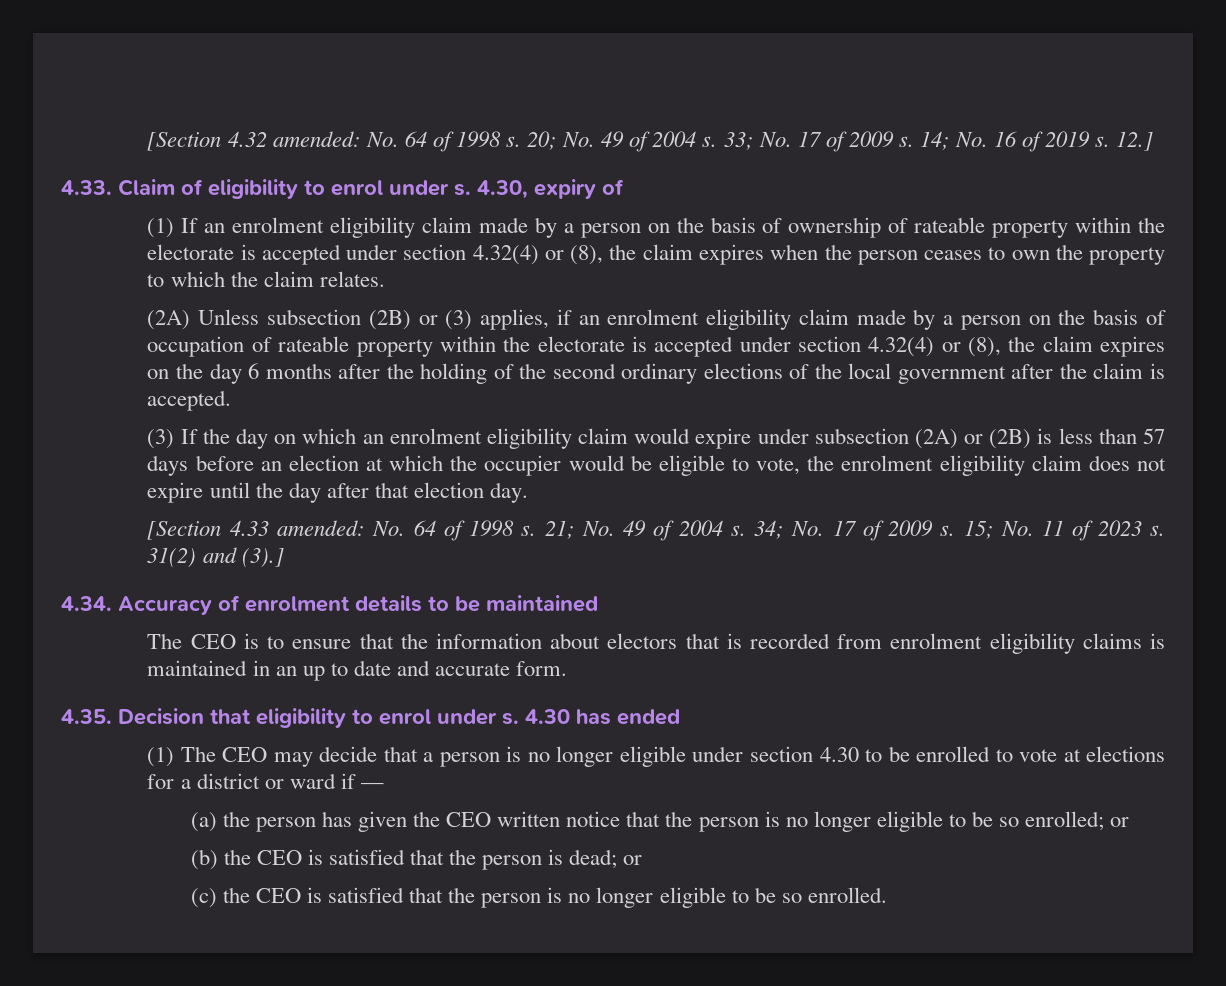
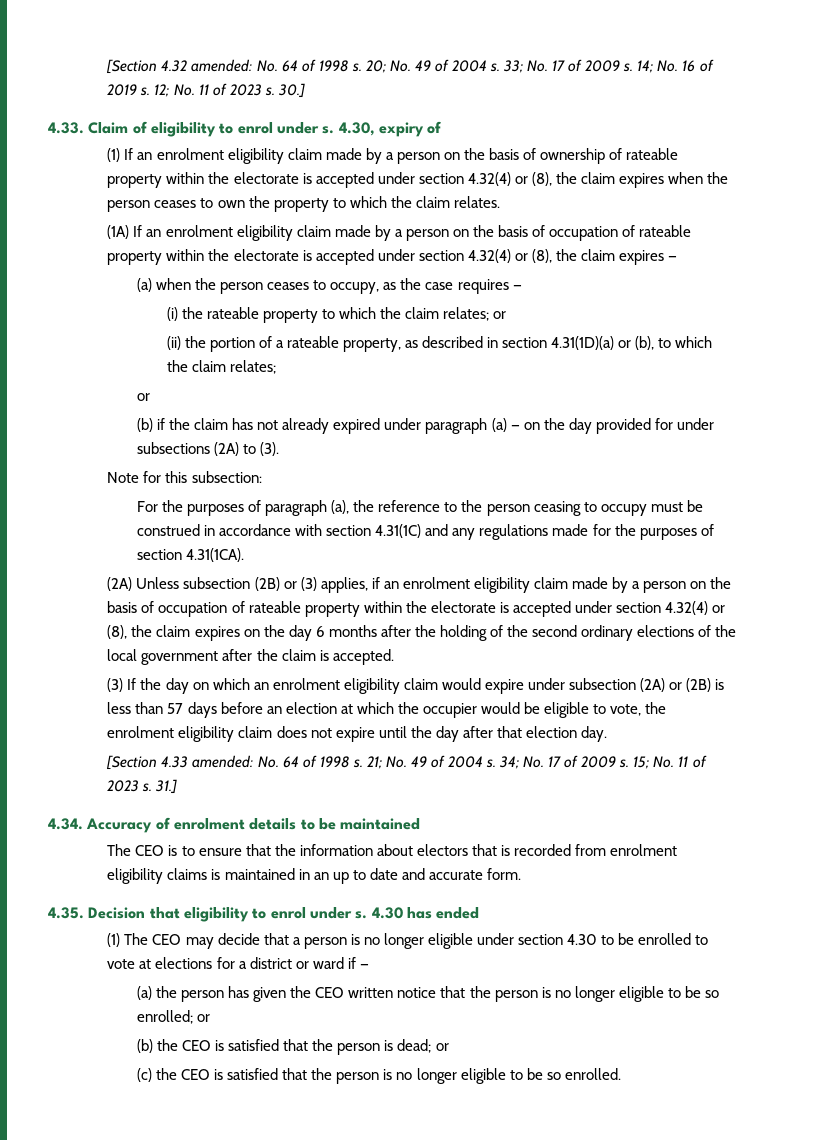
[1116,131,1154,151] 12.] -> [154,83,305,98] 12; No. 11 of 2023 s. 30.]
(385, 279) none -> [107,225,692,241] [107,249,678,265] [137,278,522,294] [166,307,507,323] [166,336,713,352] [166,360,276,374] [137,393,151,401] [137,418,714,434] [137,442,280,456] [107,471,262,483] [137,500,703,516] [137,524,714,540] [137,548,245,562] // (1A) If an enrolment eligibility claim made by a person on the basis of occupation of rateable property within the electorate is accepted under section 4.32(4) or (8), the claim expires — // (a) when the person ceases to occupy, as the case requires — // (i) the rateable property to which the claim relates; or // (ii) the portion of a rateable property, as described in section 4.31(1D)(a) or (b), to which the claim relates; // or // (b) if the claim has not already expired under paragraph (a) — on the day provided for under subsections (2A) to (3). // Note for this subsection: // For the purposes of paragraph (a), the reference to the person ceasing to occupy must be construed in accordance with section 4.31(1C) and any regulations made for the purposes of section 4.31(1CA).
[147,547,284,568] 31(2) and (3).] -> [155,779,178,794] 31.]

